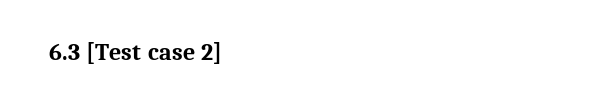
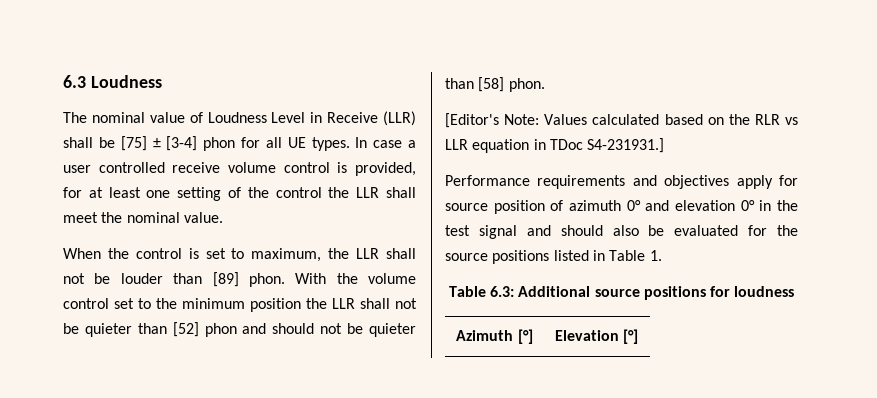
[86,42,223,64] [Test case 2] -> [90,75,162,88] [63,111,416,126] [63,136,416,151] [63,162,417,176] [63,187,417,201] [63,212,223,223] [63,248,417,262] [63,272,416,287] [63,298,417,312] [63,322,417,337] [445,77,545,92] [445,113,798,128] [445,138,665,153] [445,175,799,189] [445,200,798,214] [445,225,798,239] [445,250,662,264] [448,286,795,300] [456,329,533,344] [554,329,639,344] Loudness // The nominal value of Loudness Level in Receive (LLR) shall be [75] ± [3-4] phon for all UE types. In case a user controlled receive volume control is provided, for at least one setting of the control the LLR shall meet the nominal value. // When the control is set to maximum, the LLR shall not be louder than [89] phon. With the volume control set to the minimum position the LLR shall not be quieter than [52] phon and should not be quieter than [58] phon. // [Editor's Note: Values calculated based on the RLR vs LLR equation in TDoc S4-231931.] // Performance requirements and objectives apply for source position of azimuth 0° and elevation 0° in the test signal and should also be evaluated for the source positions listed in Table 1. // Table 6.3: Additional source positions for loudness // Azimuth [°] | Elevation [°]

